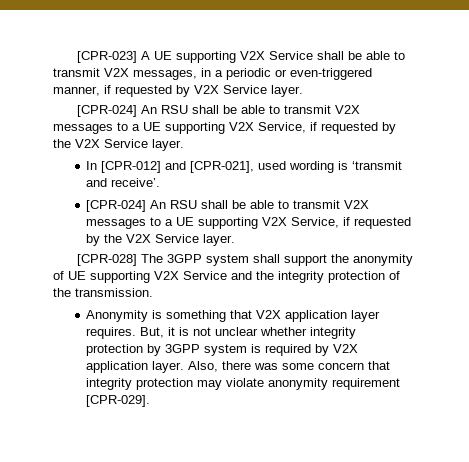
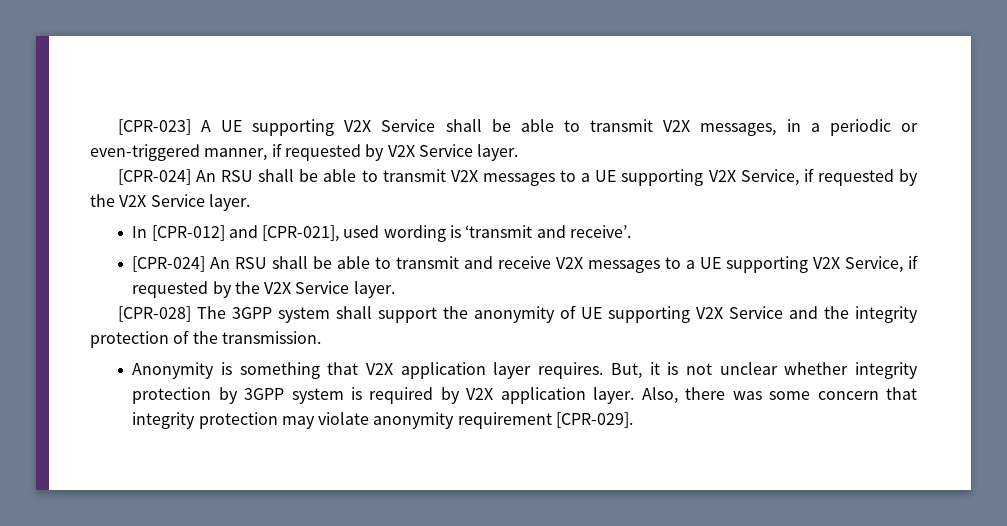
(341, 204) none -> [464,256,552,269] and receive

